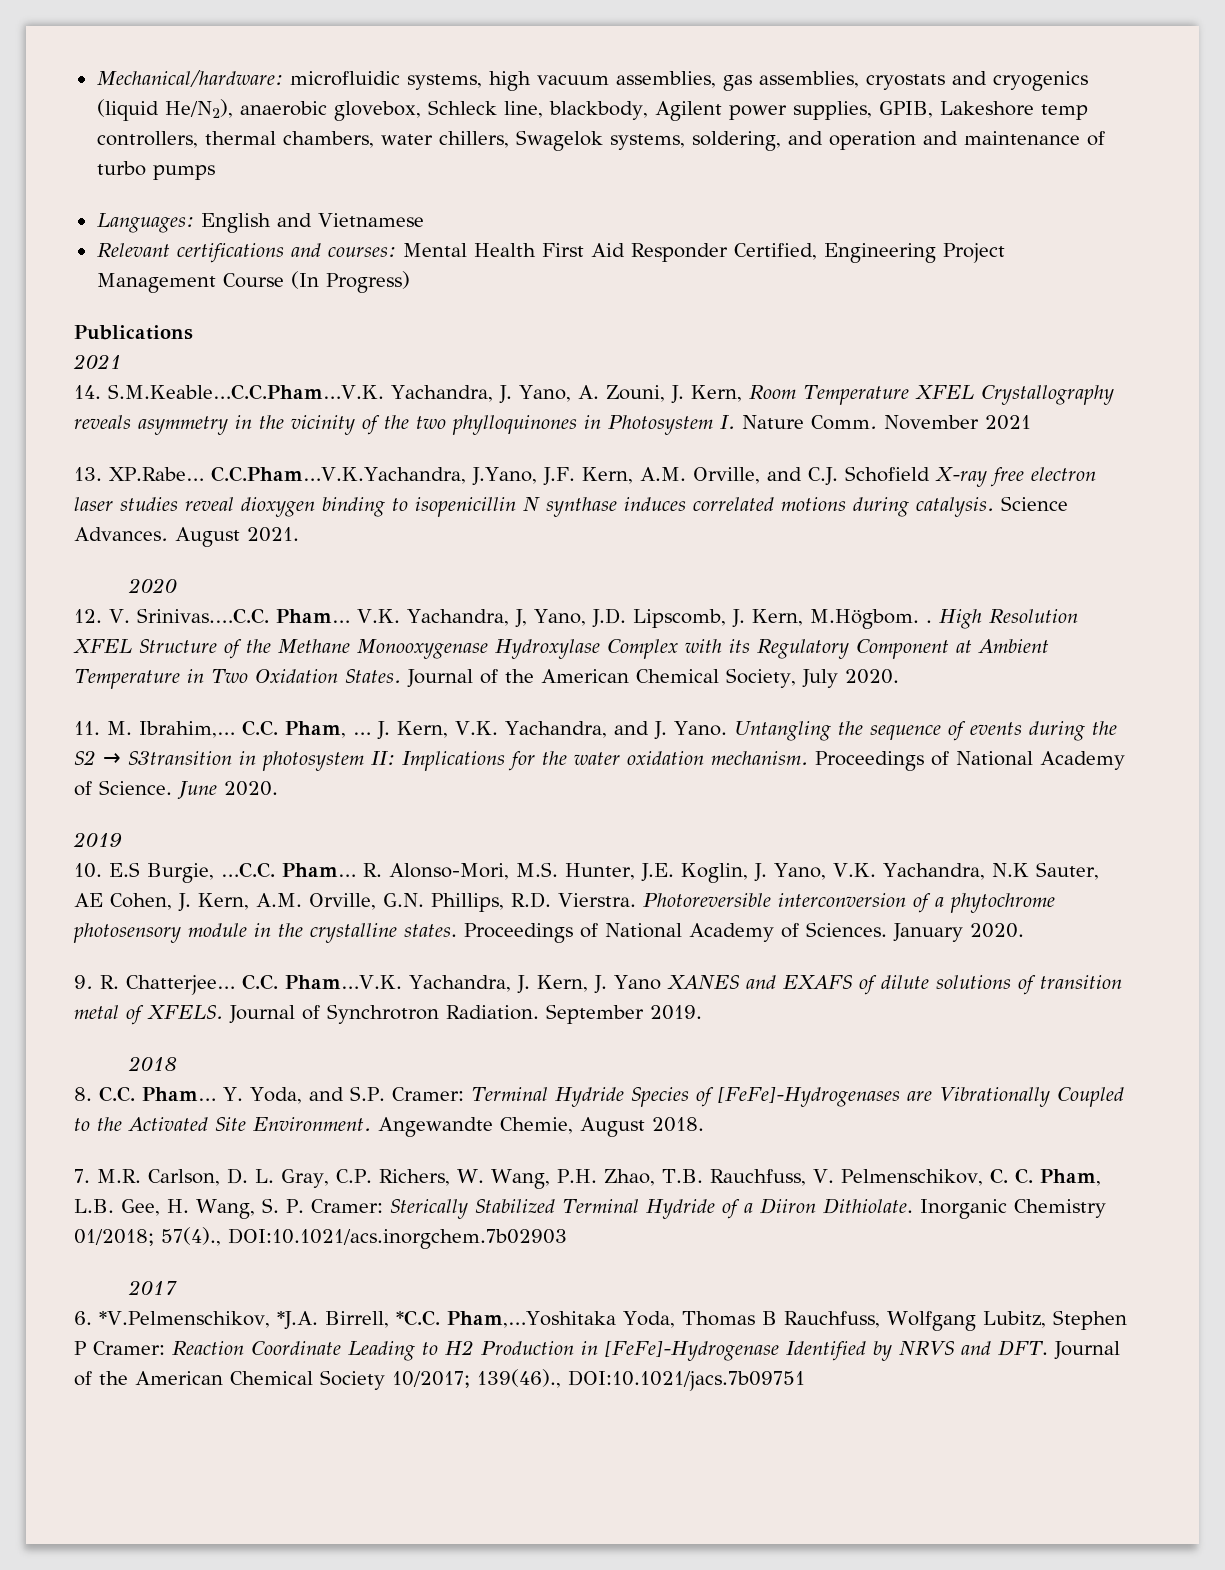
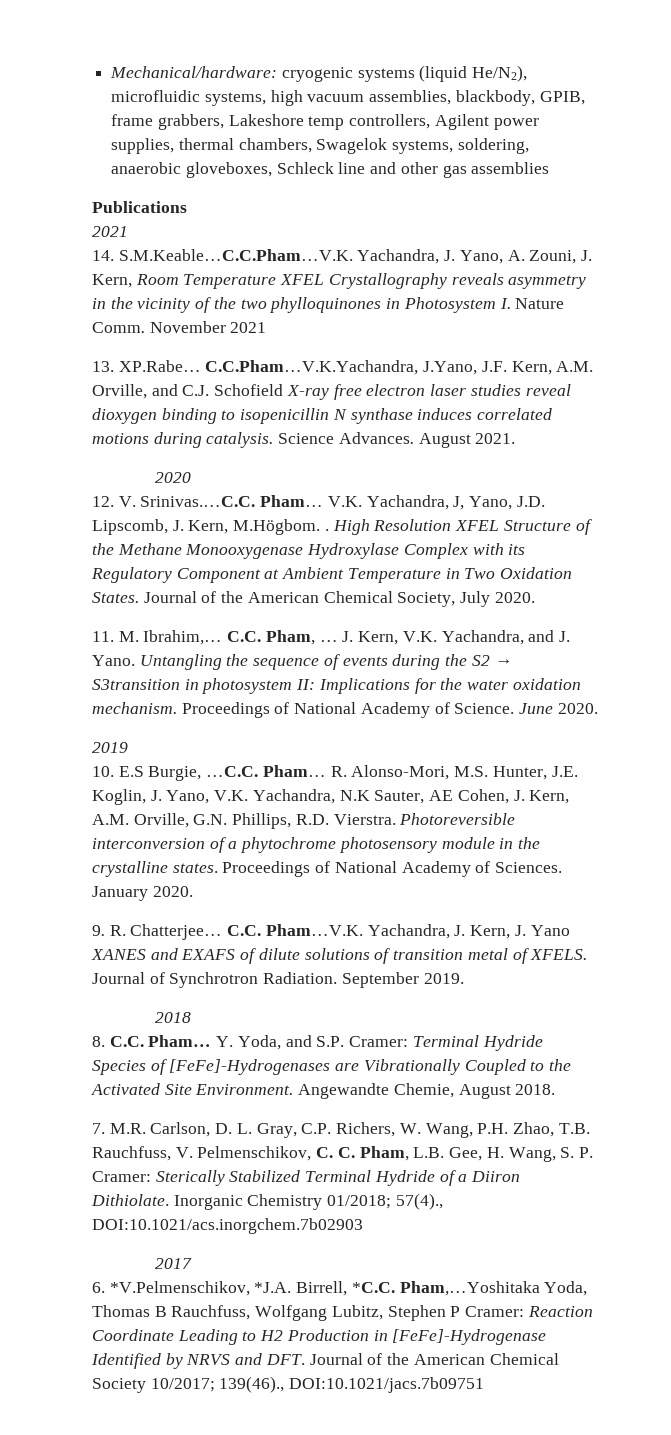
(283, 78) none -> [281,65,528,82] cryogenic systems (liquid He/N2),
[722,71,1088,91] [96,99,1088,121] [96,130,1105,151] [96,161,215,180] [96,213,424,233] [96,243,1005,263] [96,271,410,293] gas assemblies, cryostats and cryogenics (liquid He/N2), anaerobic glovebox, Schleck line, blackbody, Agilent power supplies, GPIB, Lakeshore temp controllers, thermal chambers, water chillers, Swagelok systems, soldering, and operation and maintenance of turbo pumps // Languages: English and Vietnamese // Relevant certifications and courses: Mental Health First Aid Responder Certified, Engineering Project Management Course (In Progress) -> [455,90,585,106] [111,114,539,130] [111,138,529,154] [111,162,550,178] blackbody, GPIB, frame grabbers, Lakeshore temp controllers, Agilent power supplies, thermal chambers, Swagelok systems, soldering, anaerobic gloveboxes, Schleck line and other gas assemblies

